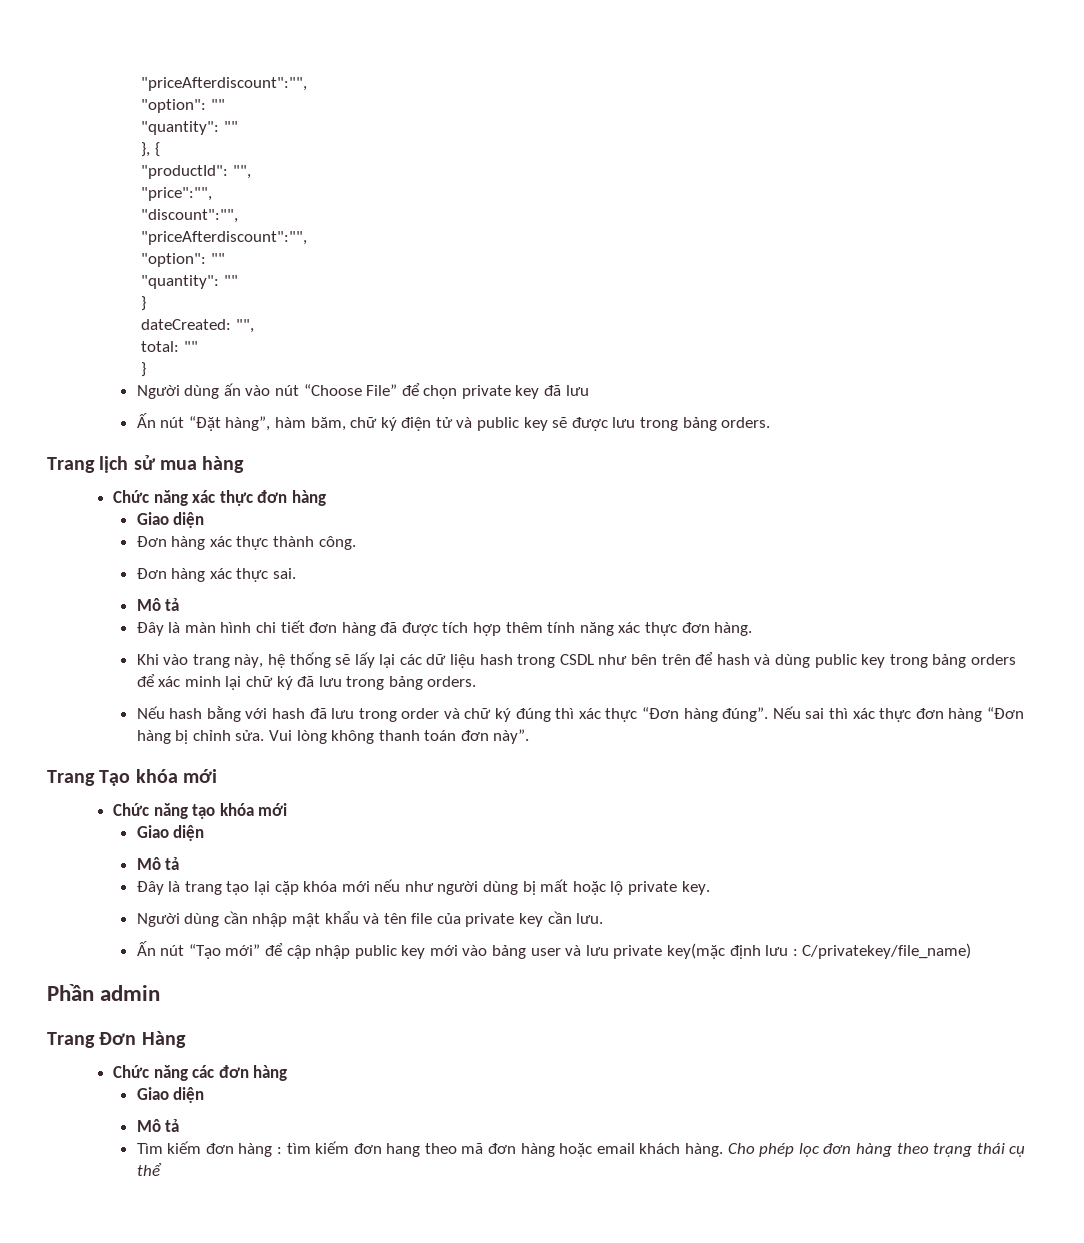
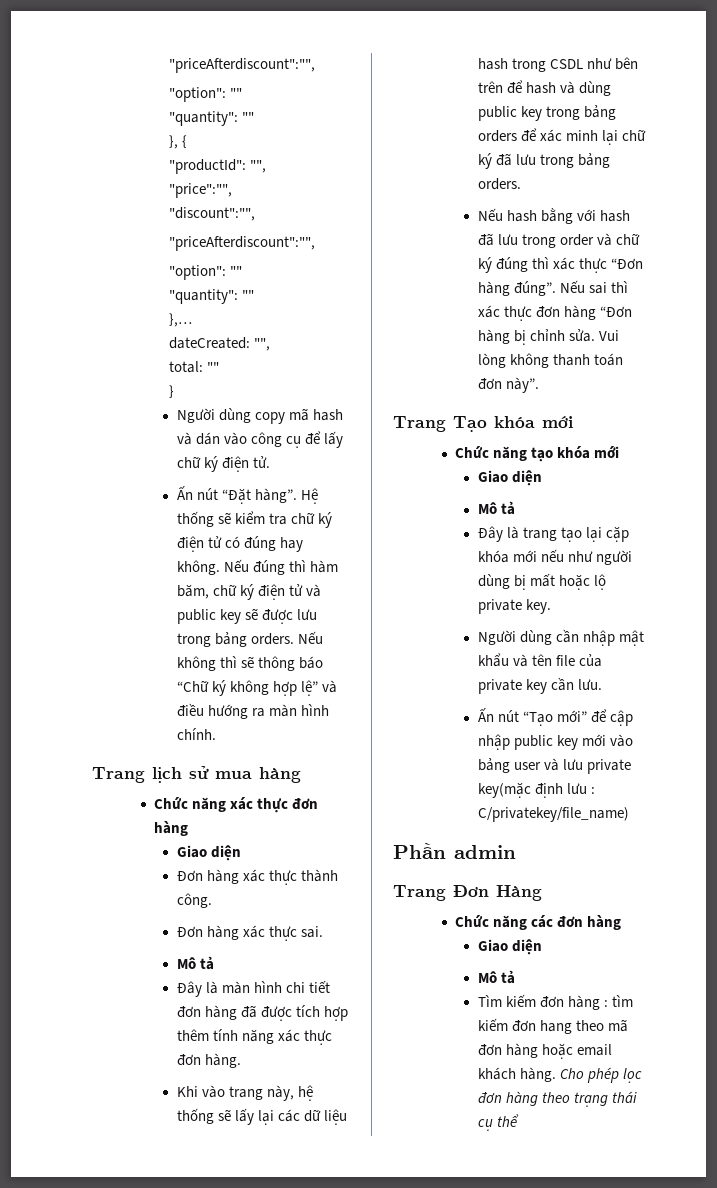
[141,296,147,311] } -> [169,313,193,327] },…
[223,383,589,399] [136,413,271,431] ấn vào nút “Choose File” để chọn private key đã lưu // Ấn nút “Đặt hàng”, -> [254,408,344,424] [176,431,344,448] [176,456,270,472] [176,486,319,504] [176,511,333,528] [176,536,304,552] [176,559,306,575] copy mã hash và dán vào công cụ để lấy chữ ký điện tử. // Ấn nút “Đặt hàng”. Hệ thống sẽ kiểm tra chữ ký điện tử có đúng hay không. Nếu đúng thì
(771, 422) none -> [297,631,323,644] [176,656,324,671] [176,680,338,696] [176,703,330,719] [176,728,216,740] Nếu không thì sẽ thông báo “Chữ ký không hợp lệ” và điều hướng ra màn hình chính.

